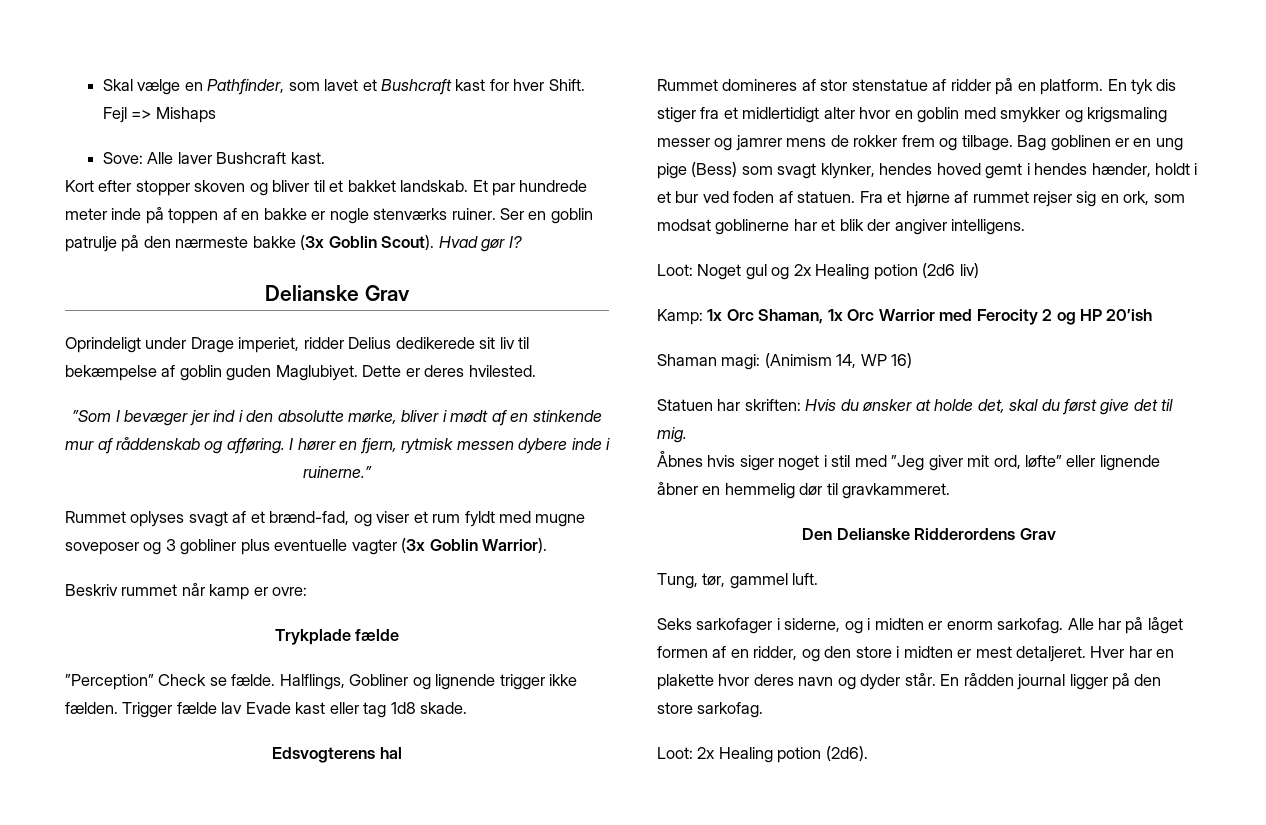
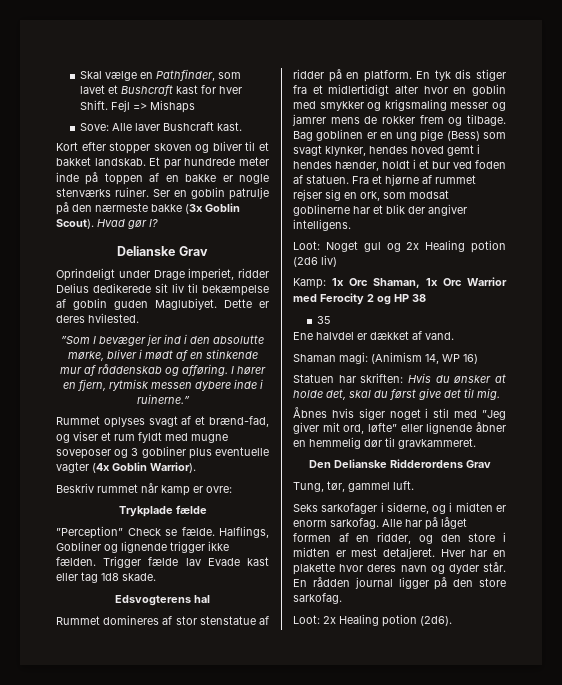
[401,538,426,553] (3x -> [92,463,110,473] (4x
[1106,309,1153,321] 20’ish -> [412,294,426,302] [317,316,332,324] [293,331,454,340] 38 // 35 // Ene halvdel er dækket af vand.

